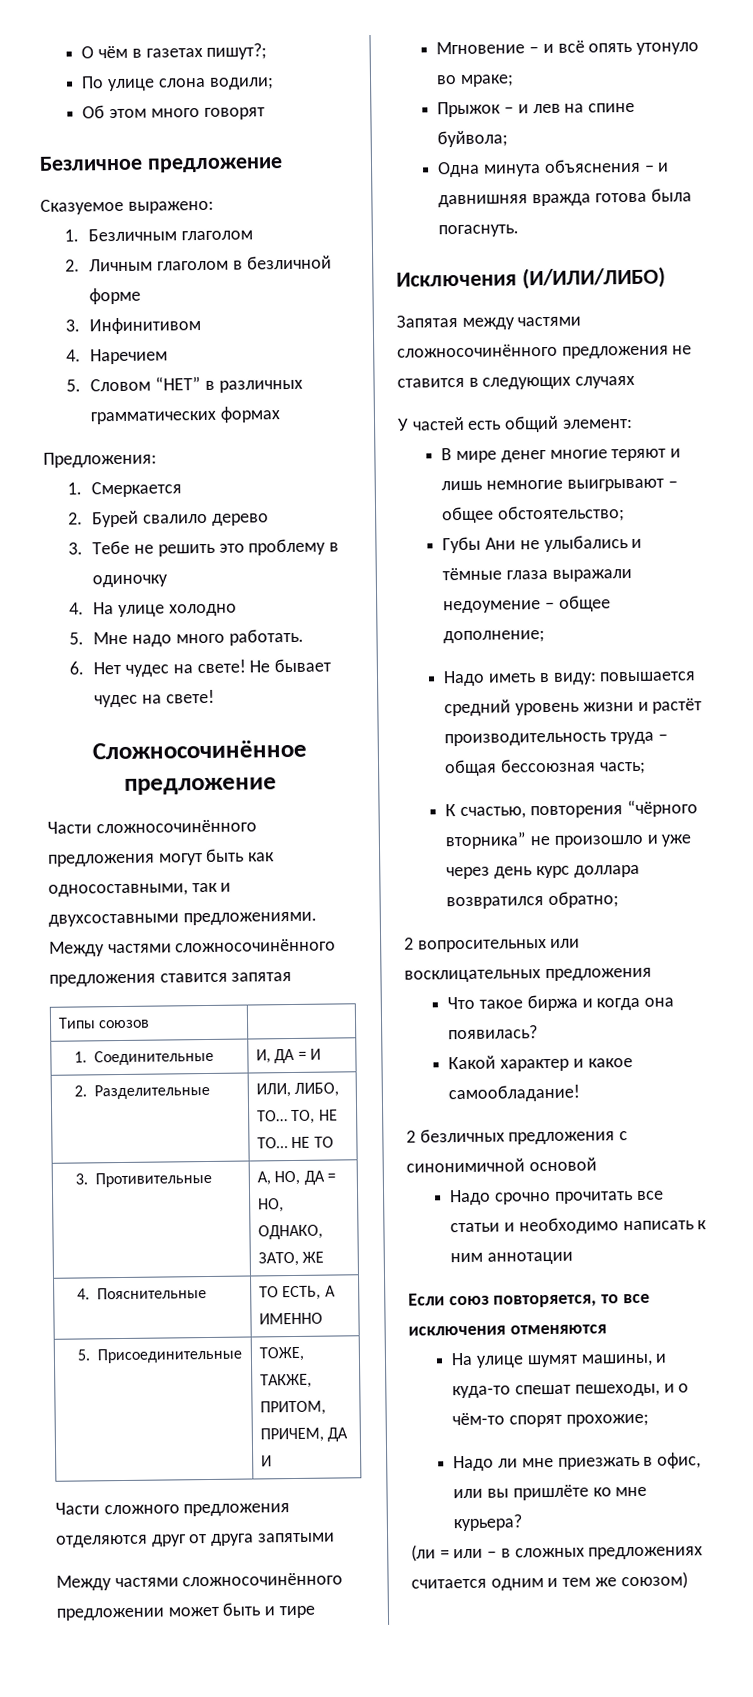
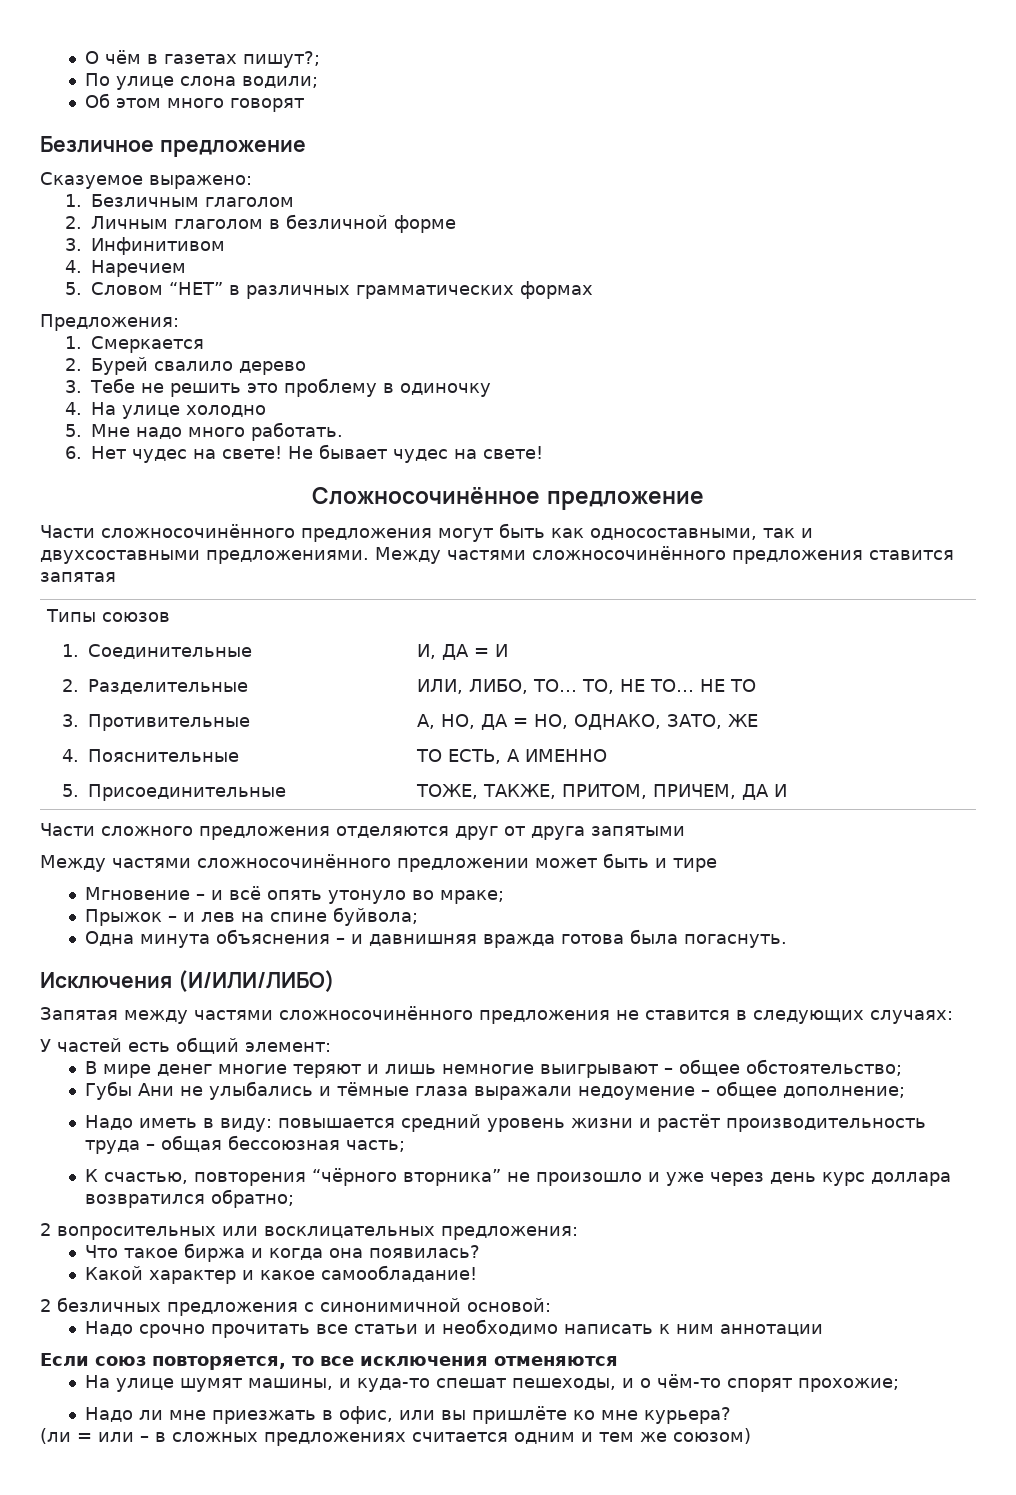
[575,375,636,389] случаях -> [870,1010,953,1024] случаях:
[544,967,652,982] предложения -> [441,1226,578,1240] предложения:
[528,1157,597,1172] основой -> [467,1298,551,1312] основой:

